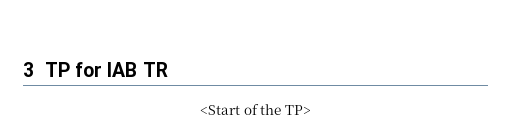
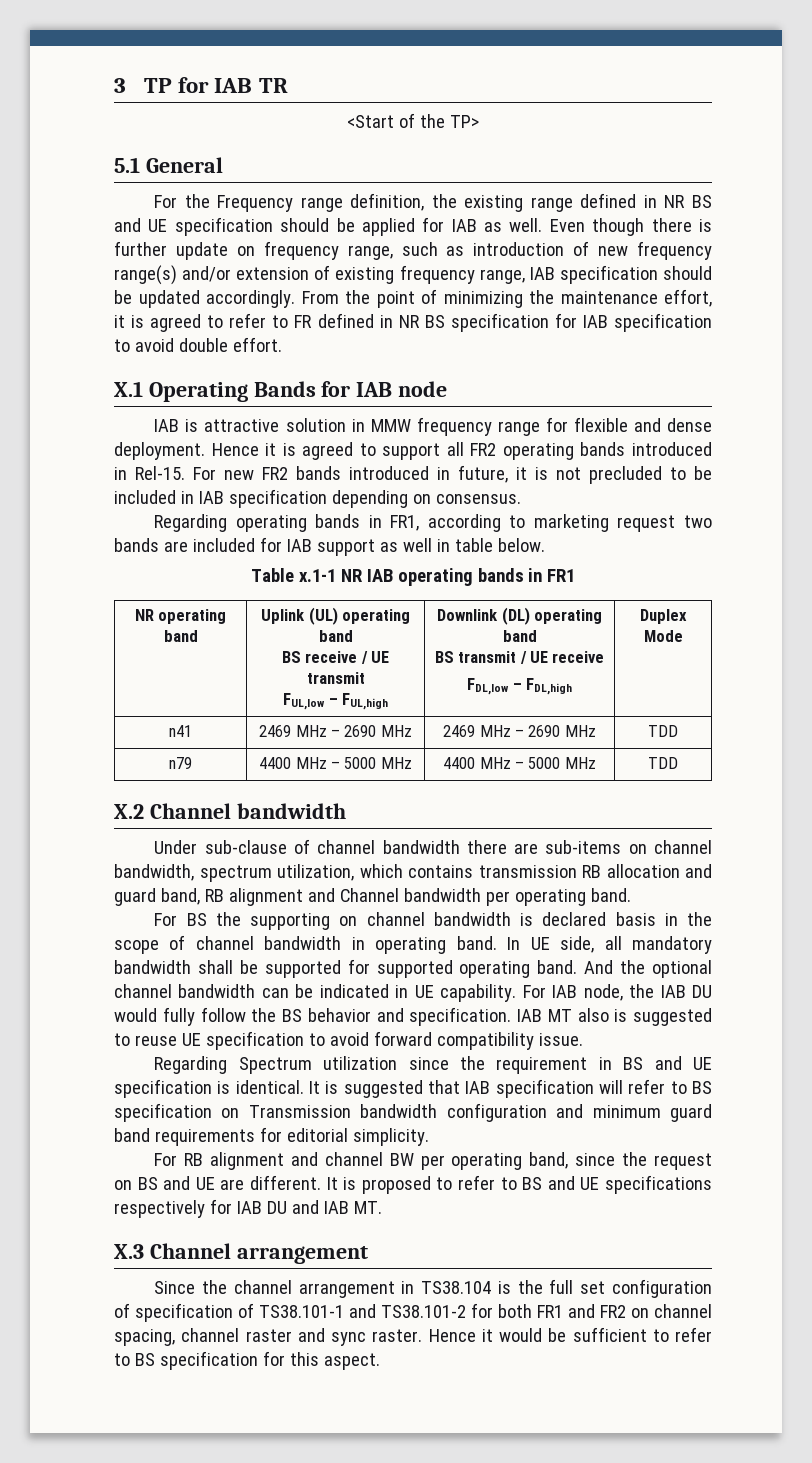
(311, 110) none -> [114,157,223,173] [154,193,713,212] [114,217,713,236] [114,241,712,260] [114,265,712,285] [114,289,712,308] [114,313,712,332] [114,337,282,352] [114,381,448,402] [154,417,712,436] [114,442,712,460] [114,465,712,484] [114,489,521,508] [154,514,713,532] [114,537,545,556] [250,568,576,586] [134,609,227,624] [163,630,198,642] [261,607,410,625] [318,630,353,642] [281,651,390,664] [306,672,365,684] [283,693,388,710] [437,607,602,625] [502,630,537,642] [434,651,605,664] [467,678,572,695] [640,609,687,624] [643,630,683,642] [169,725,192,737] [259,725,412,737] [443,725,596,737] [648,725,678,737] [169,757,192,769] [259,757,412,769] [443,757,596,769] [648,757,678,769] [114,803,346,819] [154,839,713,854] [114,864,712,882] [114,888,631,906] [154,912,713,930] [114,935,712,954] [114,959,712,978] [114,984,712,1002] [114,1007,712,1026] [114,1031,583,1050] [154,1056,713,1074] [114,1079,712,1098] [114,1103,712,1122] [114,1127,429,1146] [154,1152,712,1170] [114,1175,713,1194] [114,1199,382,1218] [114,1243,368,1264] [154,1279,712,1298] [114,1303,712,1322] [114,1327,712,1346] [114,1351,380,1370] // 5.1 General // For the Frequency range definition, the existing range defined in NR BS and UE specification should be applied for IAB as well. Even though there is further update on frequency range, such as introduction of new frequency range(s) and/or extension of existing frequency range, IAB specification should be updated accordingly. From the point of minimizing the maintenance effort, it is agreed to refer to FR defined in NR BS specification for IAB specification to avoid double effort. // X.1 Operating Bands for IAB node // IAB is attractive solution in MMW frequency range for flexible and dense deployment. Hence it is agreed to support all FR2 operating bands introduced in Rel-15. For new FR2 bands introduced in future, it is not precluded to be included in IAB specification depending on consensus. // Regarding operating bands in FR1, according to marketing request two bands are included for IAB support as well in table below. // Table x.1-1 NR IAB operating bands in FR1 // NR operating band | Uplink (UL) operating band // BS receive / UE transmit // FUL,low – FUL,high | Downlink (DL) operating band // BS transmit / UE receive // FDL,low – FDL,high | Duplex Mode // n41 | 2469 MHz – 2690 MHz | 2469 MHz – 2690 MHz | TDD // n79 | 4400 MHz – 5000 MHz | 4400 MHz – 5000 MHz | TDD // X.2 Channel bandwidth // Under sub-clause of channel bandwidth there are sub-items on channel bandwidth, spectrum utilization, which contains transmission RB allocation and guard band, RB alignment and Channel bandwidth per operating band. // For BS the supporting on channel bandwidth is declared basis in the scope of channel bandwidth in operating band. In UE side, all mandatory bandwidth shall be supported for supported operating band. And the optional channel bandwidth can be indicated in UE capability. For IAB node, the IAB DU would fully follow the BS behavior and specification. IAB MT also is suggested to reuse UE specification to avoid forward compatibility issue. // Regarding Spectrum utilization since the requirement in BS and UE specification is identical. It is suggested that IAB specification will refer to BS specification on Transmission bandwidth configuration and minimum guard band requirements for editorial simplicity. // For RB alignment and channel BW per operating band, since the request on BS and UE are different. It is proposed to refer to BS and UE specifications respectively for IAB DU and IAB MT. // X.3 Channel arrangement // Since the channel arrangement in TS38.104 is the full set configuration of specification of TS38.101-1 and TS38.101-2 for both FR1 and FR2 on channel spacing, channel raster and sync raster. Hence it would be sufficient to refer to BS specification for this aspect.

